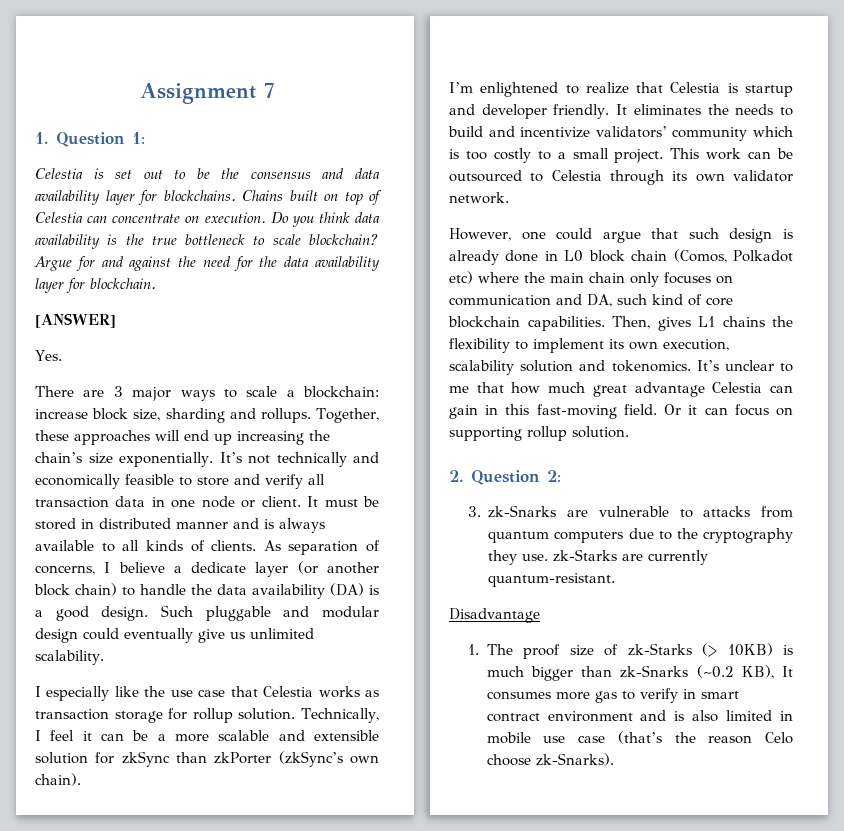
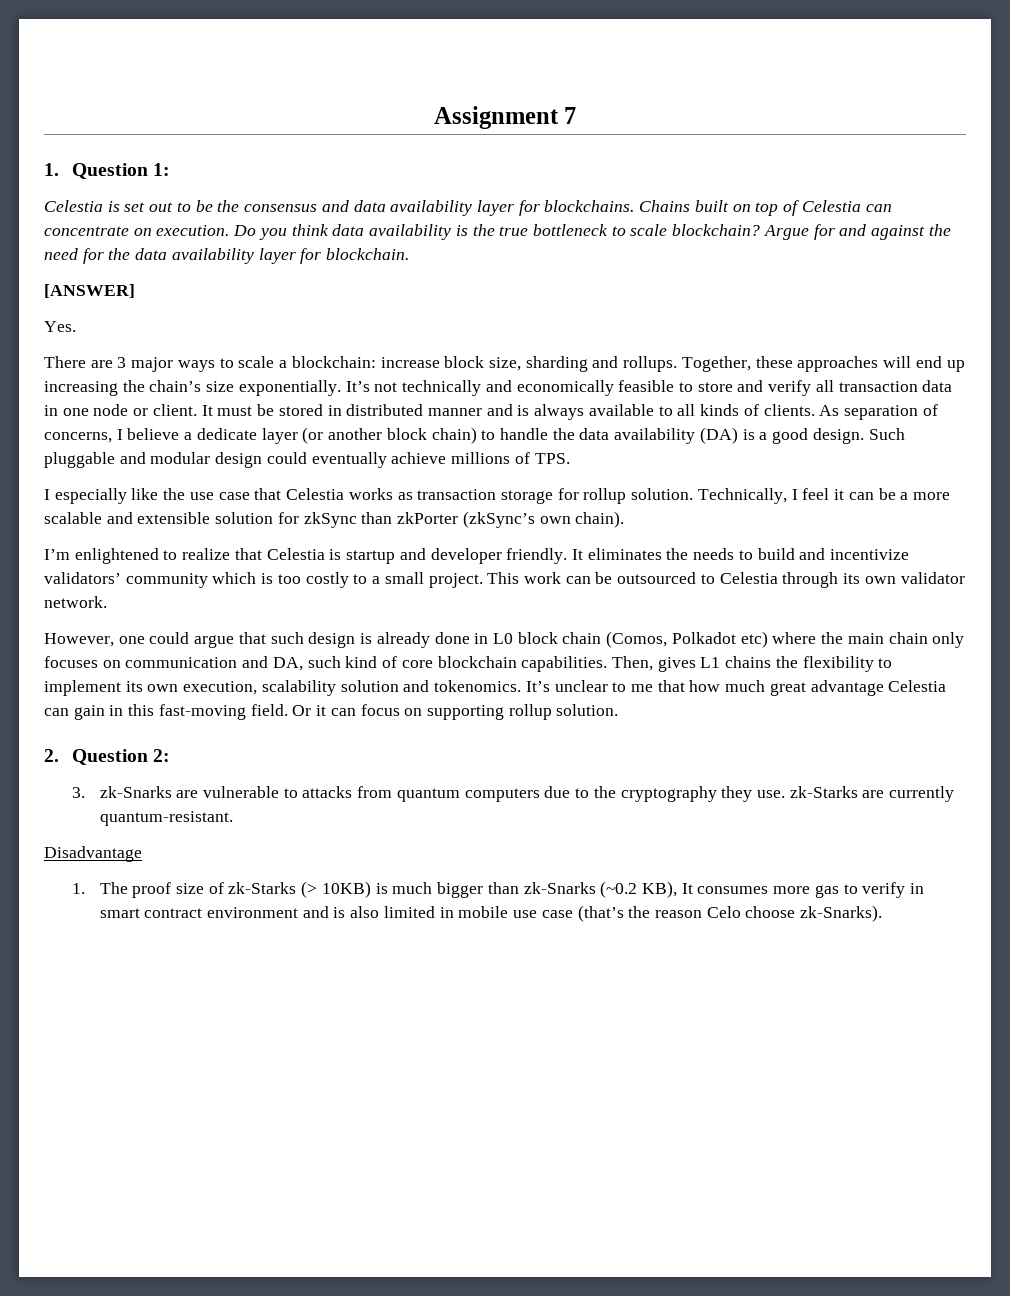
[198,628,314,643] [35,650,104,665] give us unlimited scalability. -> [391,452,570,464] achieve millions of TPS.

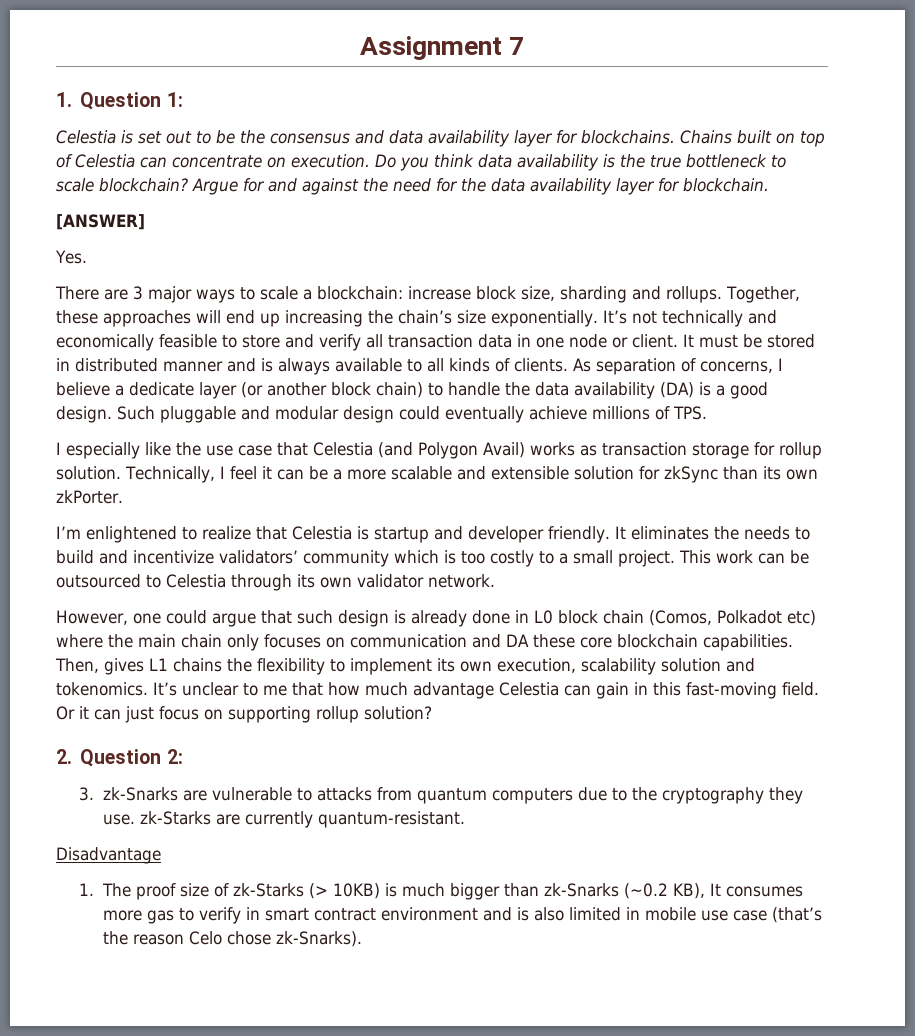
(345, 494) none -> [378,442,525,459] (and Polygon Avail)
[397,511,625,528] zkPorter (zkSync’s own chain). -> [762,466,818,480] [56,490,123,504] its own zkPorter.
[272,656,398,671] DA, such kind of -> [506,634,575,648] DA these
[769,682,806,696] great -> (408, 689) none
(356, 712) none -> [125,706,154,723] just
[556,704,619,716] solution. -> [364,706,432,720] solution?
[745,906,796,918] choose -> [226,931,271,945] chose

